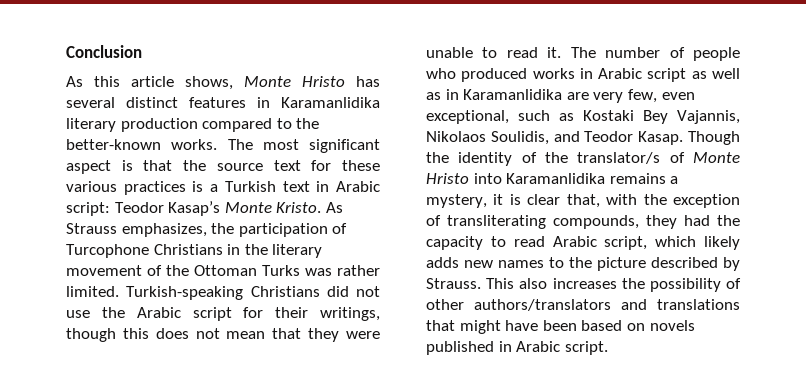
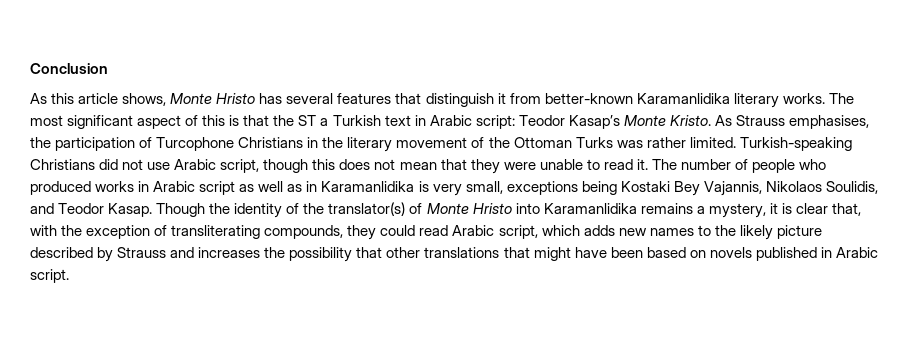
[126,97,380,108] [66,118,320,132] [66,139,161,150] distinct features in Karamanlidika literary production compared to the better-known -> [337,93,779,108] features that distinguish it from better-known Karamanlidika literary
(111, 167) none -> [185,115,226,126] of this
[216,160,381,171] [66,181,204,195] source text for these various practices is -> [298,115,317,126] ST
[121,223,207,237] emphasizes, -> [789,115,870,129] emphasises,
[101,307,380,321] the Arabic script for their writings, -> [174,159,260,173] Arabic script,
[566,89,695,103] [426,110,574,124] are very few, even exceptional, such as -> [418,181,617,196] is very small, exceptions being
[577,152,661,164] translator/s -> [328,202,406,216] translator(s)
[684,215,740,226] [426,236,506,250] had the capacity to -> [380,225,416,236] could
[704,236,740,250] likely -> (580, 230) none
(592, 262) none -> [739,225,773,240] likely
[426,278,741,292] [426,299,647,311] Strauss. This also increases the possibility of other authors/translators and -> [117,247,421,262] Strauss and increases the possibility that other

